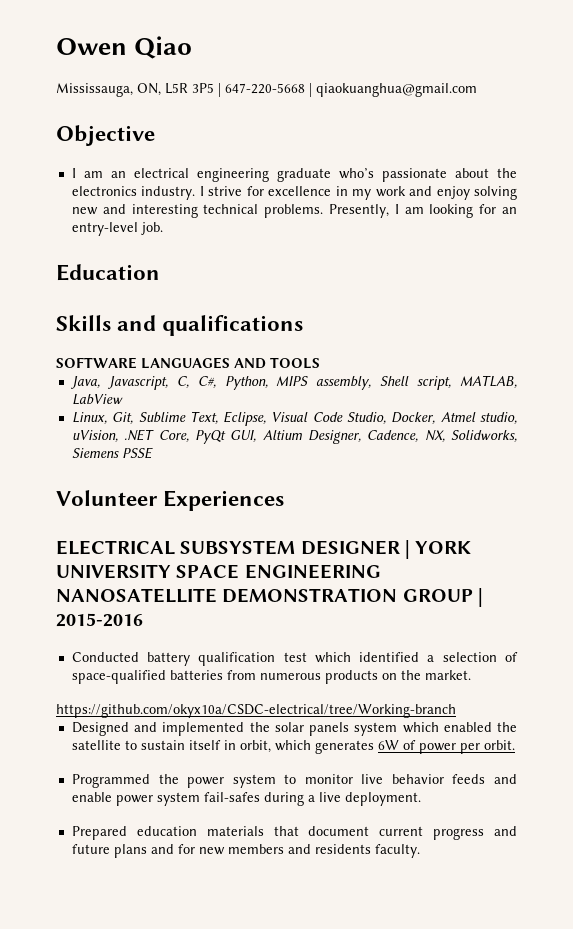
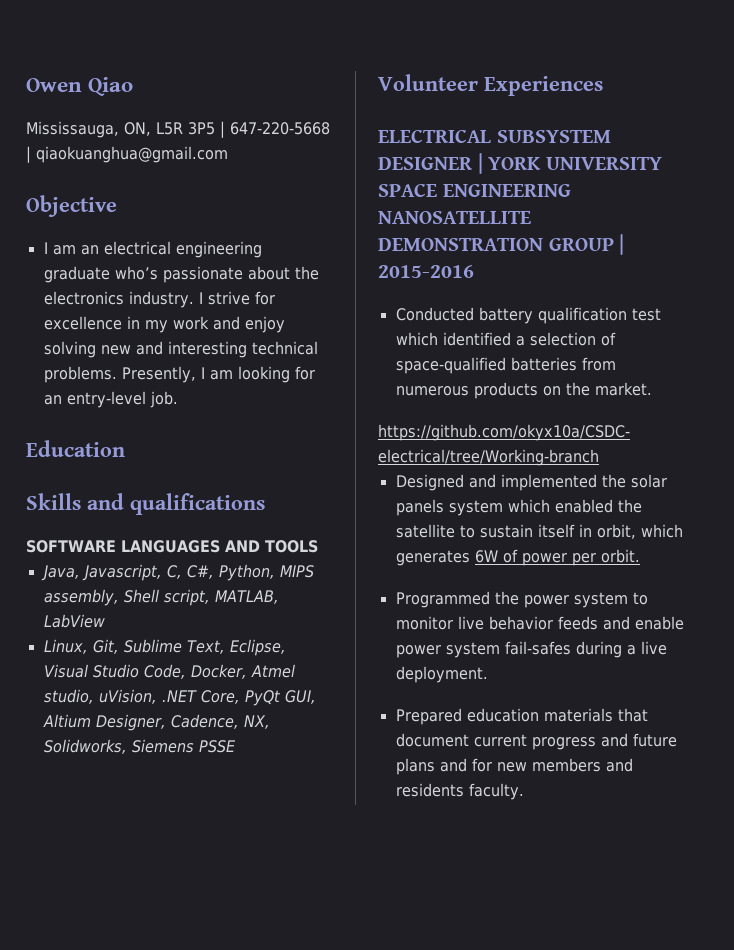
[312,412,387,424] Code Studio, -> [92,664,186,679] Studio Code,

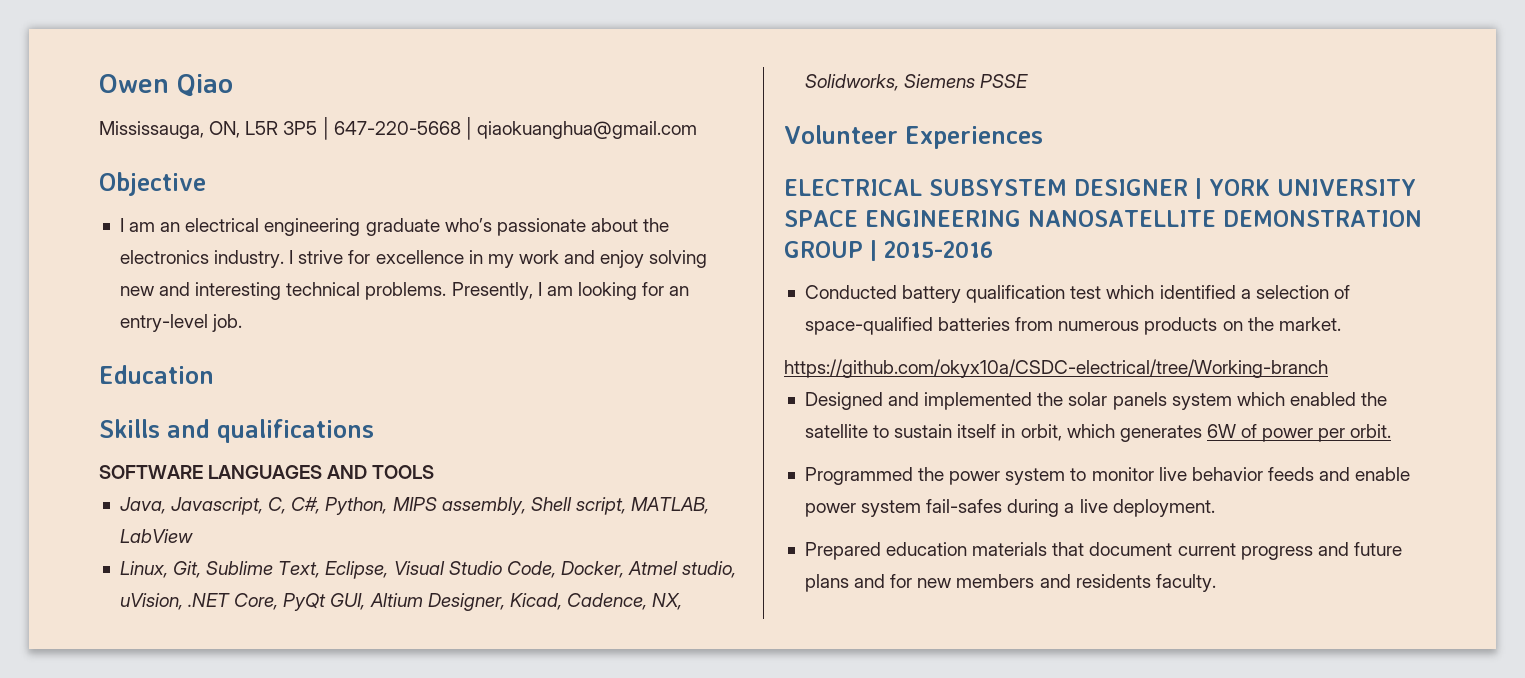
(166, 722) none -> [509,593,562,610] Kicad,

